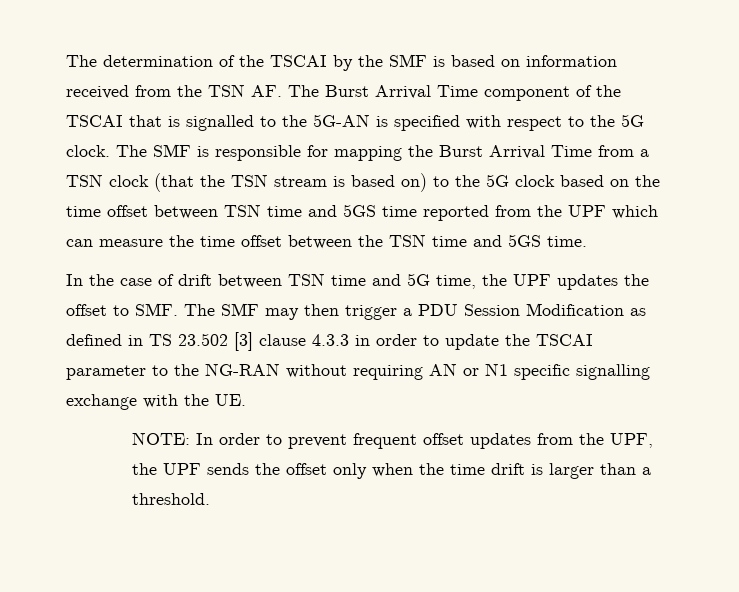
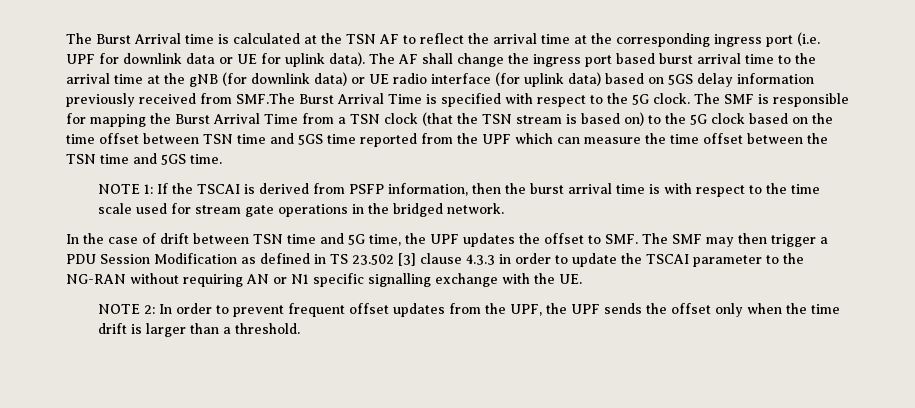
[66,54,617,71] [66,84,621,101] [66,114,370,131] The determination of the TSCAI by the SMF is based on information received from the TSN AF. The Burst Arrival Time component of the TSCAI that is signalled to the 5G-AN -> [66,32,820,47] [66,52,816,67] [66,72,814,87] [66,93,422,107] The Burst Arrival time is calculated at the TSN AF to reflect the arrival time at the corresponding ingress port (i.e. UPF for downlink data or UE for uplink data). The AF shall change the ingress port based burst arrival time to the arrival time at the gNB (for downlink data) or UE radio interface (for uplink data) based on 5GS delay information previously received from SMF.The Burst Arrival Time
(587, 241) none -> [98,183,821,197] [98,203,505,217] // NOTE 1: If the TSCAI is derived from PSFP information, then the burst arrival time is with respect to the time scale used for stream gate operations in the bridged network.
[131,432,190,445] NOTE: -> [98,304,156,314] NOTE 2:

